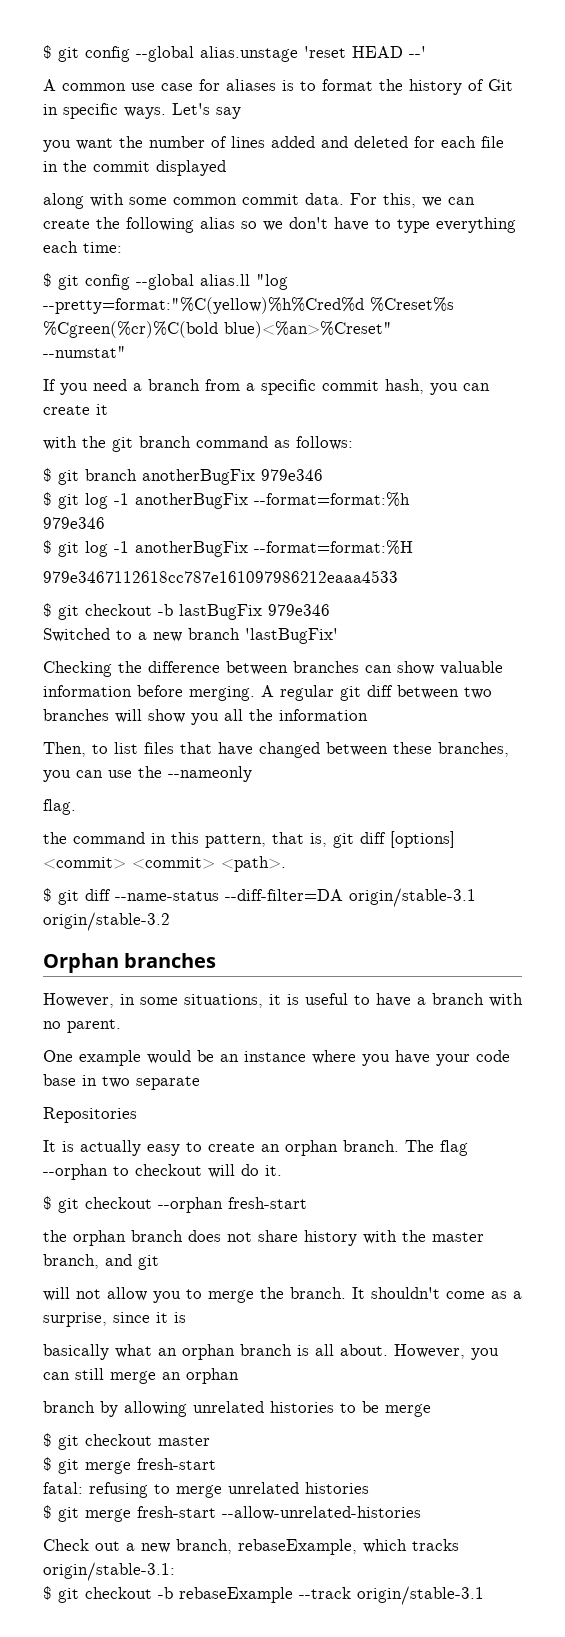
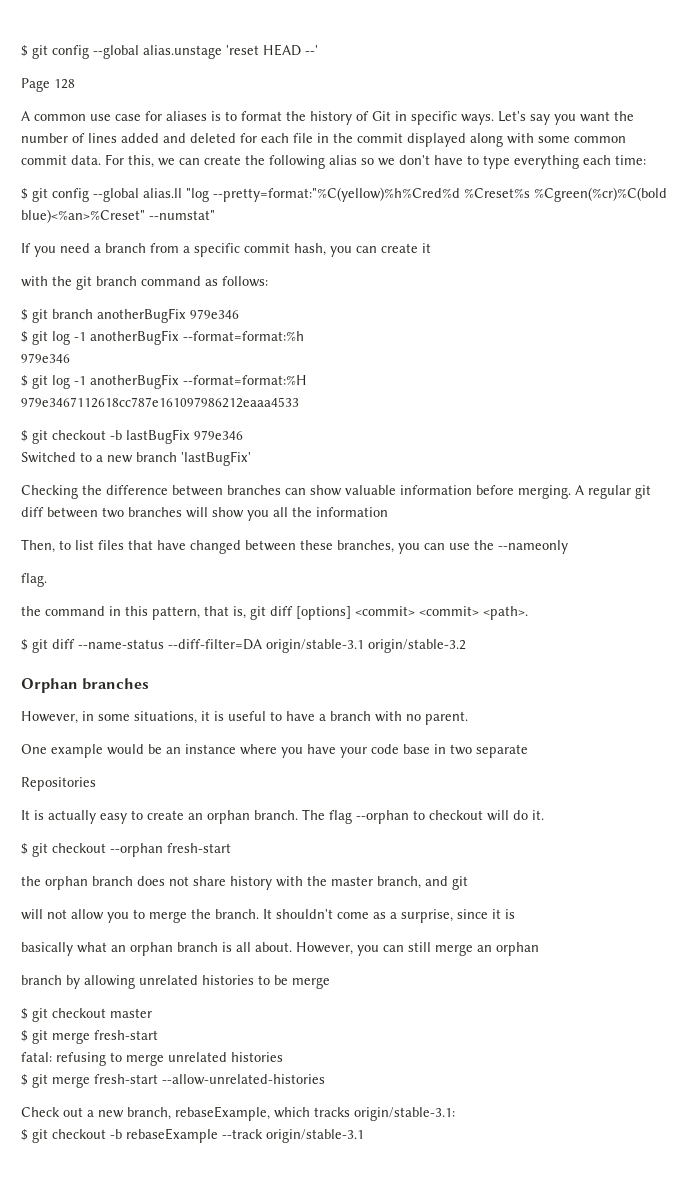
(426, 52) none -> [21,78,75,92] // Page 128
(241, 113) // -> (550, 119) none
(226, 168) // -> (466, 140) none
(392, 329) // -> (145, 216) none

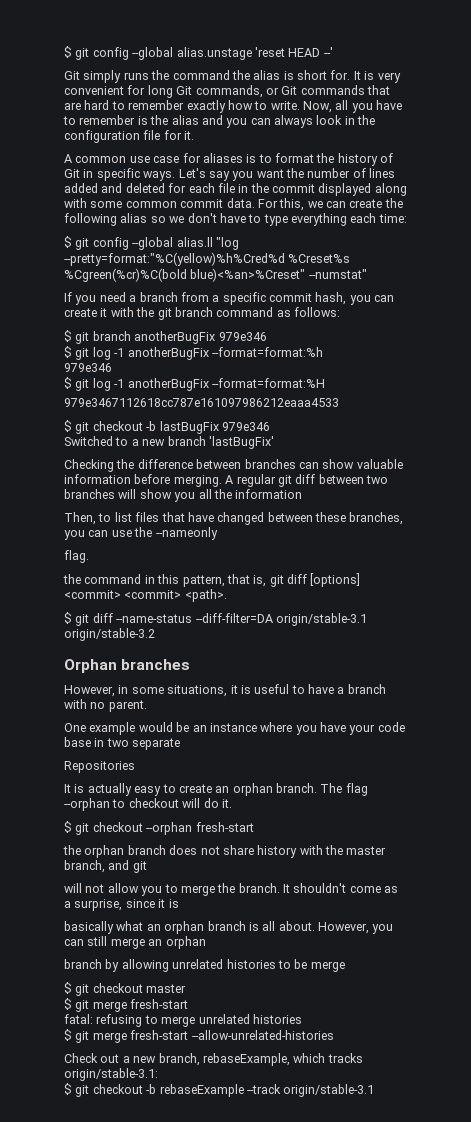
[21,78,75,92] Page 128 -> [64,70,401,83] [64,85,390,98] [64,100,403,113] [63,115,376,128] [64,130,195,143] Git simply runs the command the alias is short for. It is very convenient for long Git commands, or Git commands that are hard to remember exactly how to write. Now, all you have to remember is the alias and you can always look in the configuration file for it.
(431, 248) // -> (108, 312) none

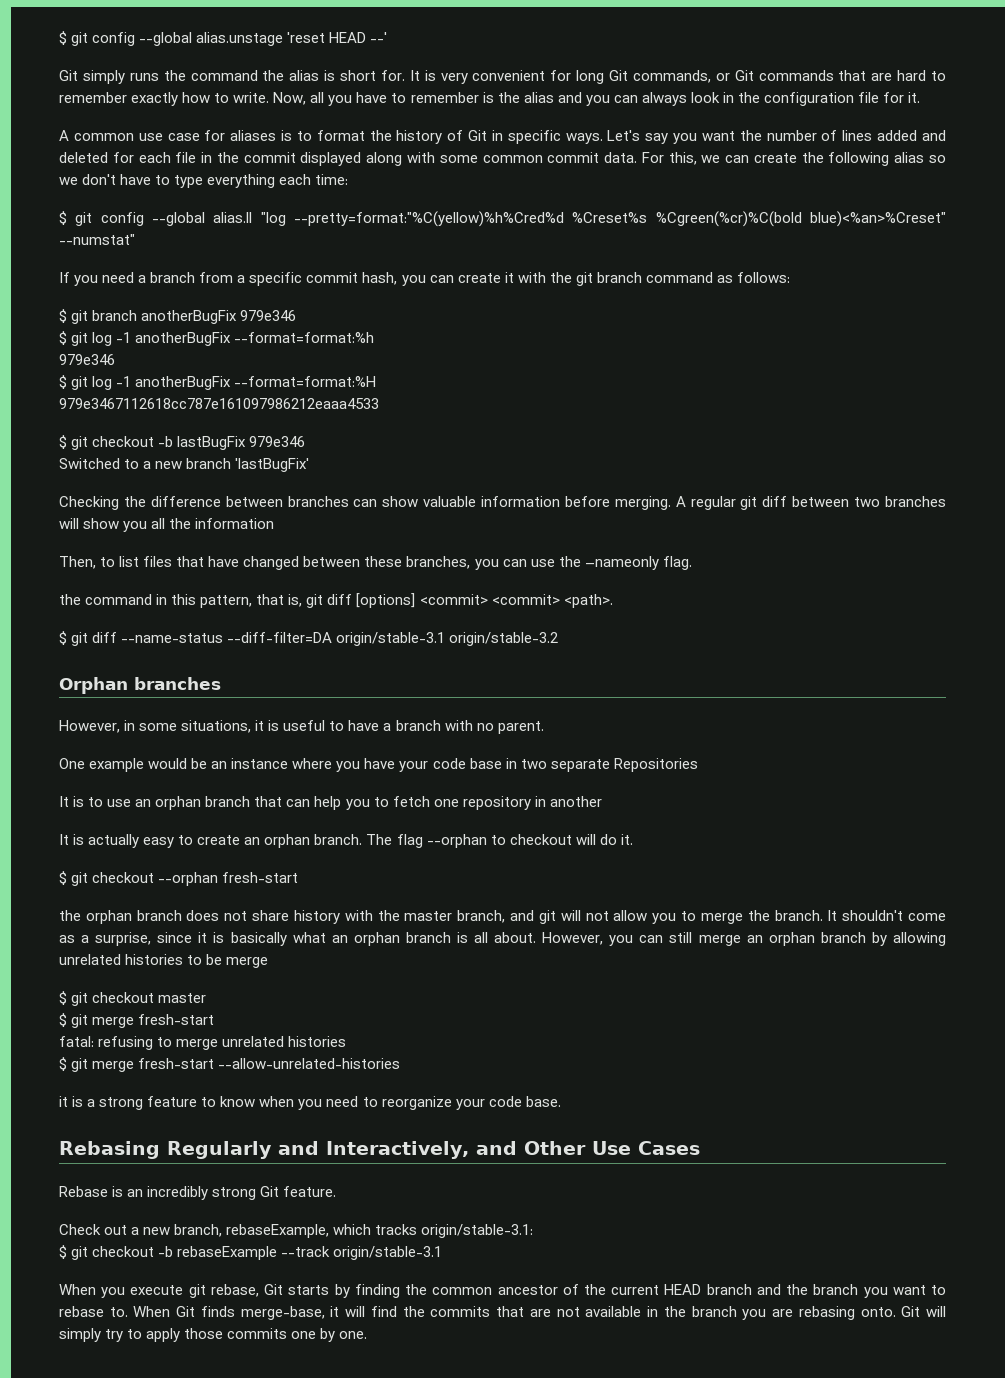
[155,527,218,540] --nameonly // -> [584,556,659,570] –nameonly
[64,761,135,773] // Repositories -> [613,758,698,772] [59,796,602,810] Repositories // It is to use an orphan branch that can help you to fetch one repository in another
(147, 867) // -> (556, 917) none
(179, 903) // -> (225, 937) none
(206, 942) // -> (815, 939) none
(334, 1035) none -> [59,1096,561,1110] [59,1141,700,1159] [59,1186,337,1200] // it is a strong feature to know when you need to reorganize your code base. // Rebasing Regularly and Interactively, and Other Use Cases // Rebase is an incredibly strong Git feature.
(375, 1090) none -> [59,1284,947,1298] [59,1306,947,1320] [59,1328,368,1342] // When you execute git rebase, Git starts by finding the common ancestor of the current HEAD branch and the branch you want to rebase to. When Git finds merge-base, it will find the commits that are not available in the branch you are rebasing onto. Git will simply try to apply those commits one by one.

